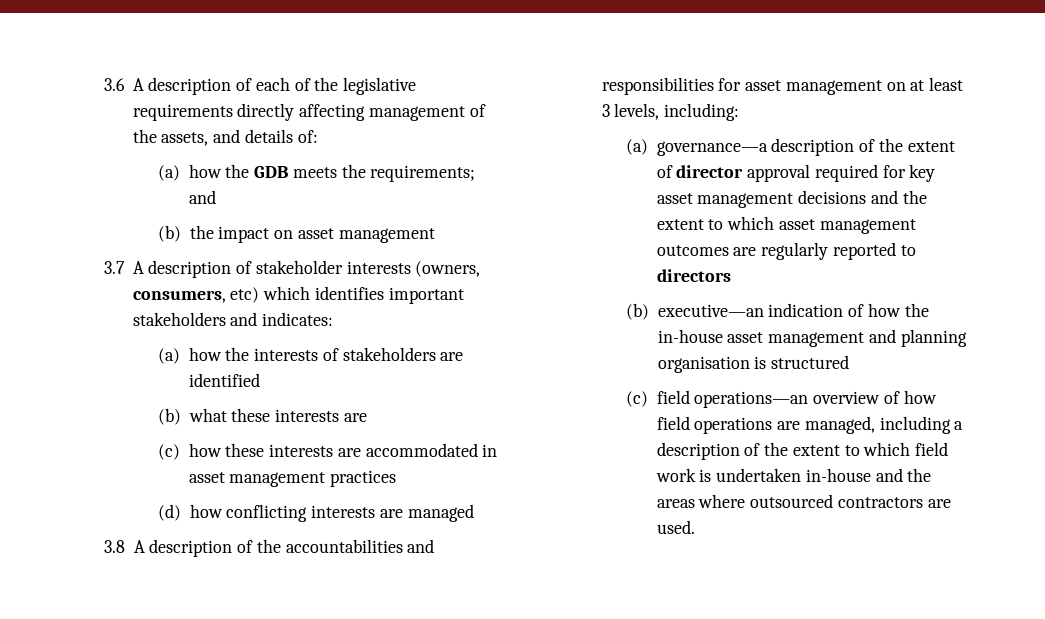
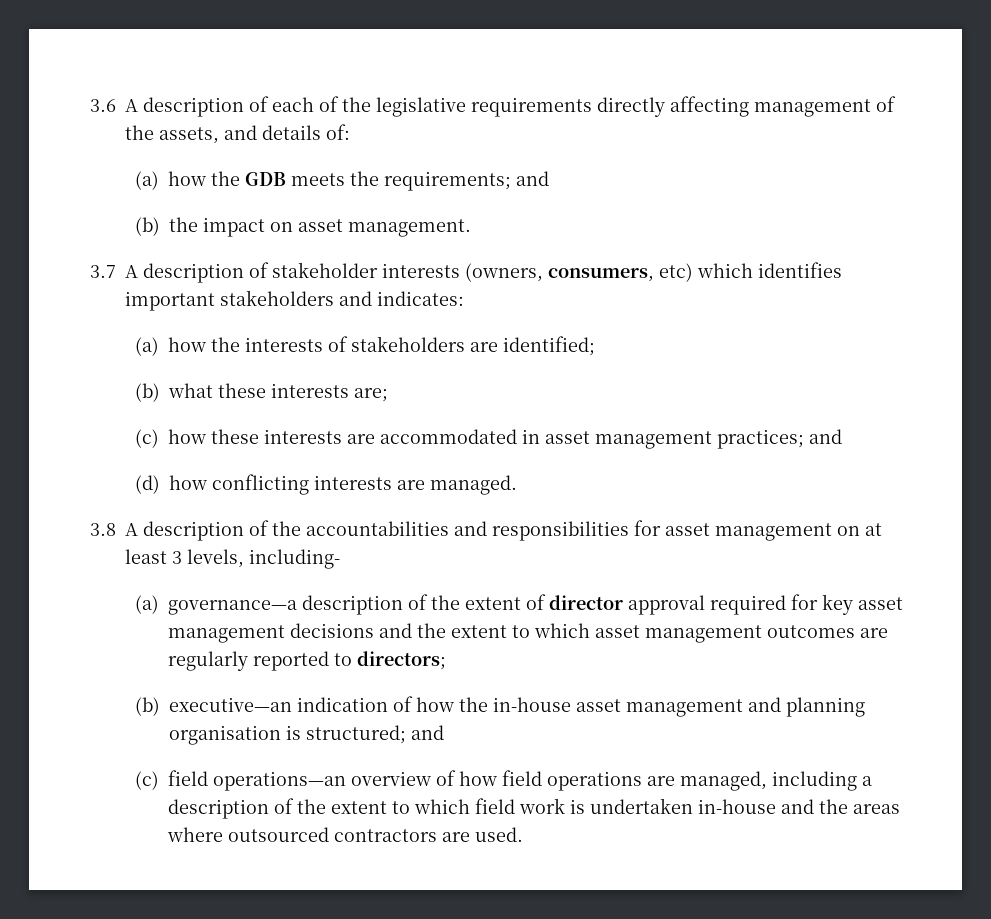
[338,228,435,243] management -> [347,219,471,237] management.
[188,373,260,387] identified -> [502,336,595,356] identified;
[343,413,367,422] are -> [353,388,388,402] are;
[330,470,397,487] practices -> [716,429,842,449] practices; and
[407,504,474,522] managed -> [429,475,517,495] managed.
[664,103,740,121] including: -> [248,549,340,569] including-
[656,269,731,282] directors -> [356,651,446,670] directors;
[771,355,850,369] structured -> [305,725,444,744] structured; and

